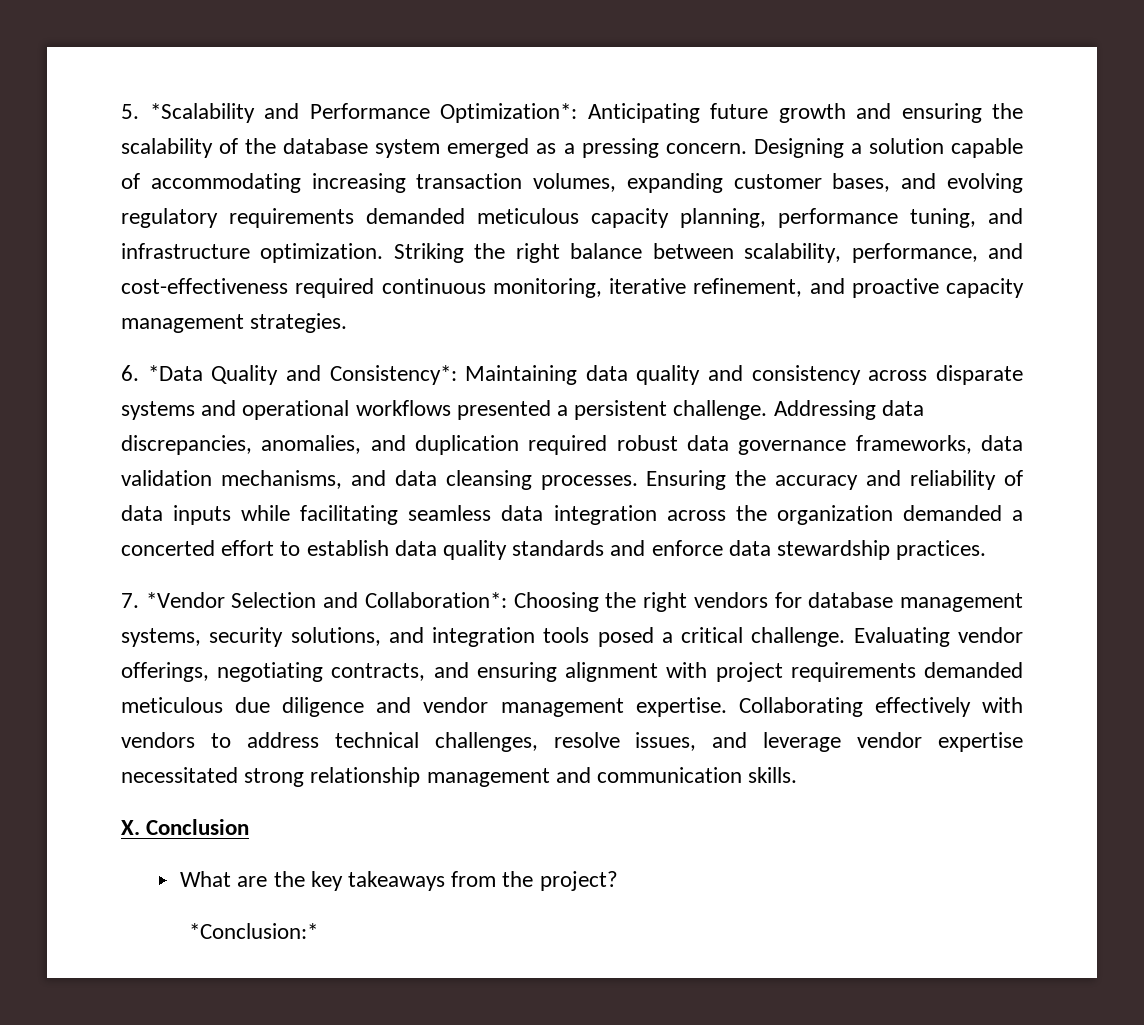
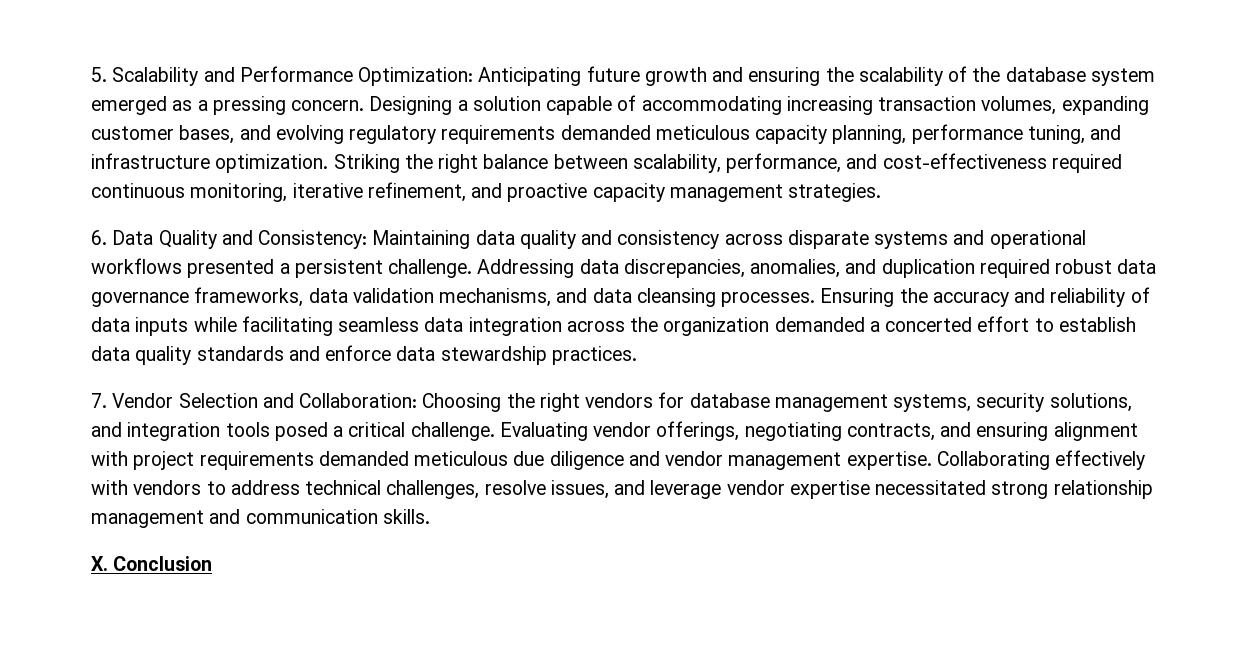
[149,103,255,123] *Scalability -> [112,67,199,86] Scalability
[440,103,577,123] Optimization*: -> [358,67,474,86] Optimization:
[147,365,203,381] *Data -> [112,230,154,245] Data
[329,365,457,385] Consistency*: -> [258,230,368,249] Consistency:
[145,592,225,608] *Vendor -> [112,393,174,408] Vendor
[364,592,507,608] Collaboration*: -> [299,393,418,408] Collaboration:
[180,871,618,891] [188,923,318,939] // What are the key takeaways from the project? // *Conclusion:* -> (213, 563) none

